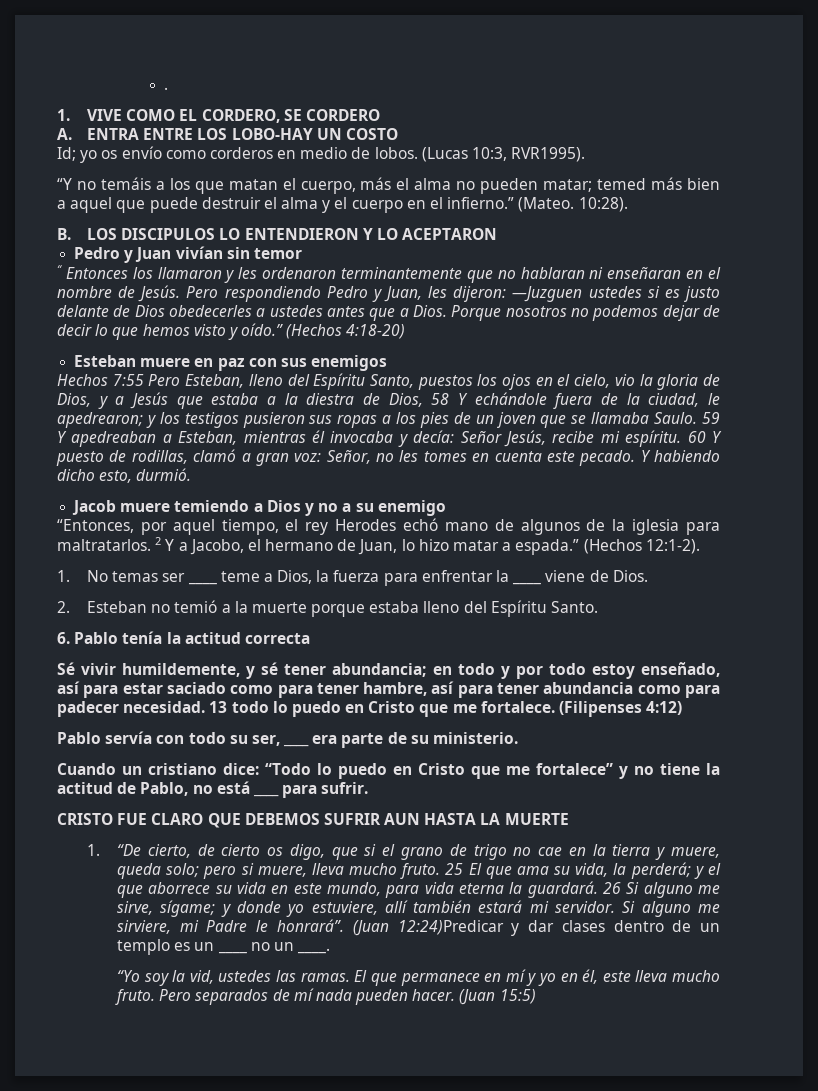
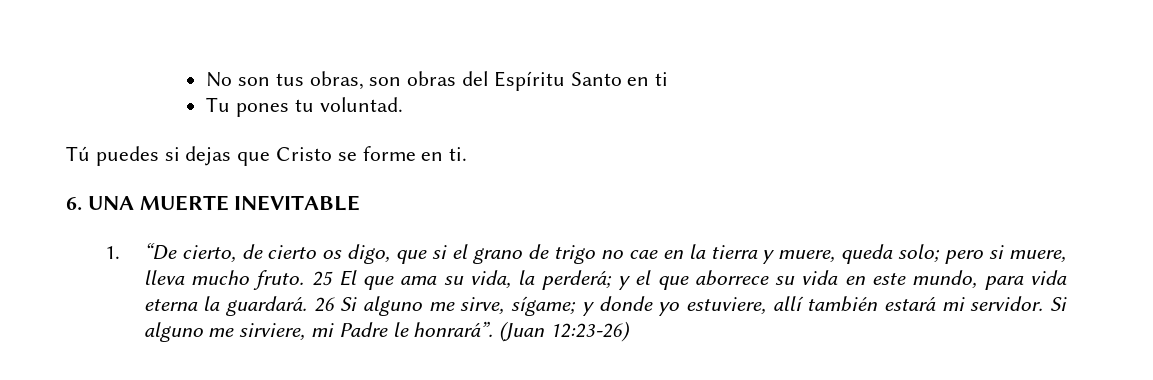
[164,87,169,90] [57,109,380,123] [57,128,398,140] [57,146,586,163] [57,177,721,194] [57,197,628,213] [57,228,498,240] [74,246,302,263] [57,265,721,283] [57,285,720,302] [57,305,721,321] [57,323,406,340] [74,355,388,371] [57,373,721,390] [57,392,720,409] [57,412,720,428] [57,430,722,447] [56,449,720,466] [57,468,192,483] [72,500,446,516] [57,518,720,535] [57,537,700,555] [57,570,186,582] [187,582,217,585] [220,570,510,586] [512,582,542,585] [545,570,648,582] [57,600,599,617] [57,631,310,644] [57,662,721,679] [57,681,720,698] [57,701,683,717] [57,731,310,747] [312,732,519,748] [57,763,720,779] [57,781,250,796] [252,782,369,798] [57,813,501,828] . // 1. VIVE COMO EL CORDERO, SE CORDERO // A. ENTRA ENTRE LOS LOBO-HAY UN COSTO // Id; yo os envío como corderos en medio de lobos. (Lucas 10:3, RVR1995). // “Y no temáis a los que matan el cuerpo, más el alma no pueden matar; temed más bien a aquel que puede destruir el alma y el cuerpo en el infierno.” (Mateo. 10:28). // B. LOS DISCIPULOS LO ENTENDIERON Y LO ACEPTARON // Pedro y Juan vivían sin temor // “ Entonces los llamaron y les ordenaron terminantemente que no hablaran ni enseñaran en el nombre de Jesús. Pero respondiendo Pedro y Juan, les dijeron: —Juzguen ustedes si es justo delante de Dios obedecerles a ustedes antes que a Dios. Porque nosotros no podemos dejar de decir lo que hemos visto y oído.” (Hechos 4:18-20) // Esteban muere en paz con sus enemigos // Hechos 7:55 Pero Esteban, lleno del Espíritu Santo, puestos los ojos en el cielo, vio la gloria de Dios, y a Jesús que estaba a la diestra de Dios, 58 Y echándole fuera de la ciudad, le apedrearon; y los testigos pusieron sus ropas a los pies de un joven que se llamaba Saulo. 59 Y apedreaban a Esteban, mientras él invocaba y decía: Señor Jesús, recibe mi espíritu. 60 Y puesto de rodillas, clamó a gran voz: Señor, no les tomes en cuenta este pecado. Y habiendo dicho esto, durmió. // Jacob muere temiendo a Dios y no a su enemigo // “Entonces, por aquel tiempo, el rey Herodes echó mano de algunos de la iglesia para maltratarlos. 2 Y a Jacobo, el hermano de Juan, lo hizo matar a espada.” (Hechos 12:1-2). // 1. No temas ser ____ teme a Dios, la fuerza para enfrentar la ____ viene de Dios. // 2. Esteban no temió a la muerte porque estaba lleno del Espíritu Santo. // 6. Pablo tenía la actitud correcta // Sé vivir humildemente, y sé tener abundancia; en todo y por todo estoy enseñado, así para estar saciado como para tener hambre, así para tener abundancia como para padecer necesidad. 13 todo lo puedo en Cristo que me fortalece. (Filipenses 4:12) // Pablo servía con todo su ser, ____ era parte de su ministerio. // Cuando un cristiano dice: “Todo lo puedo en Cristo que me fortalece” y no tiene la actitud de Pablo, no está ____ para sufrir. // CRISTO FUE CLARO QUE DEBEMOS SUFRIR AUN HASTA LA -> [206,71,669,91] [206,97,403,117] [66,146,468,166] [66,196,134,211] No son tus obras, son obras del Espíritu Santo en ti // Tu pones tu voluntad. // Tú puedes si dejas que Cristo se forme en ti. // 6. UNA
(569, 819) none -> [234,195,361,211] INEVITABLE
[397,920,720,936] [116,939,215,955] [217,951,247,954] [250,942,331,954] [116,969,721,986] [114,988,536,1005] 12:24)Predicar y dar clases dentro de un templo es un ____ no un ____. // “Yo soy la vid, ustedes las ramas. El que permanece en mí y yo en él, este lleva mucho fruto. Pero separados de mí nada pueden hacer. (Juan 15:5) -> [550,321,631,342] 12:23-26)

